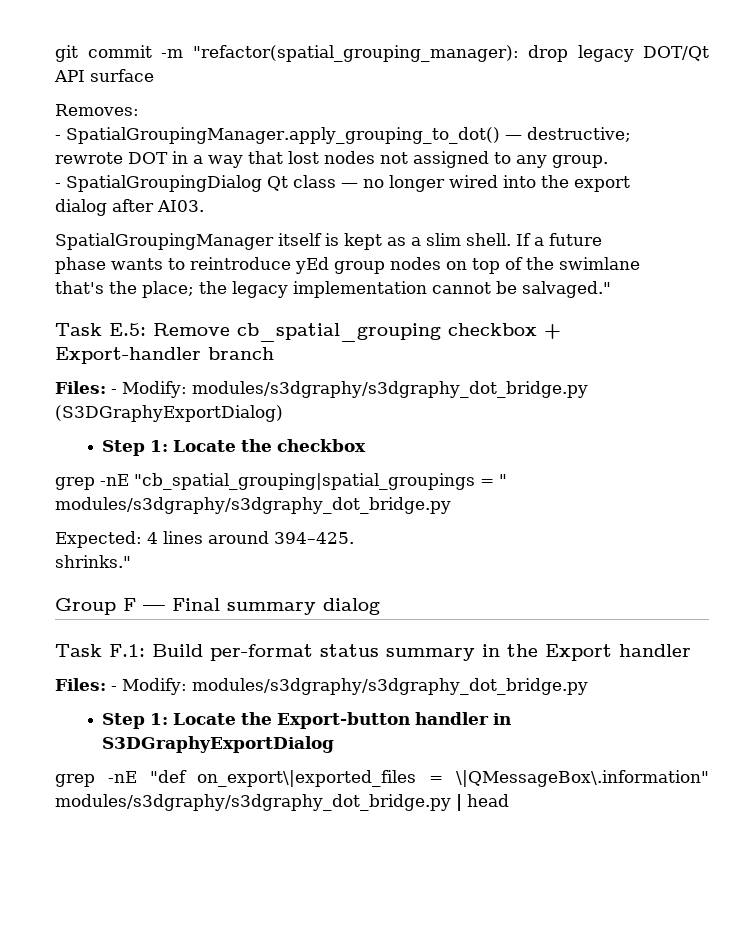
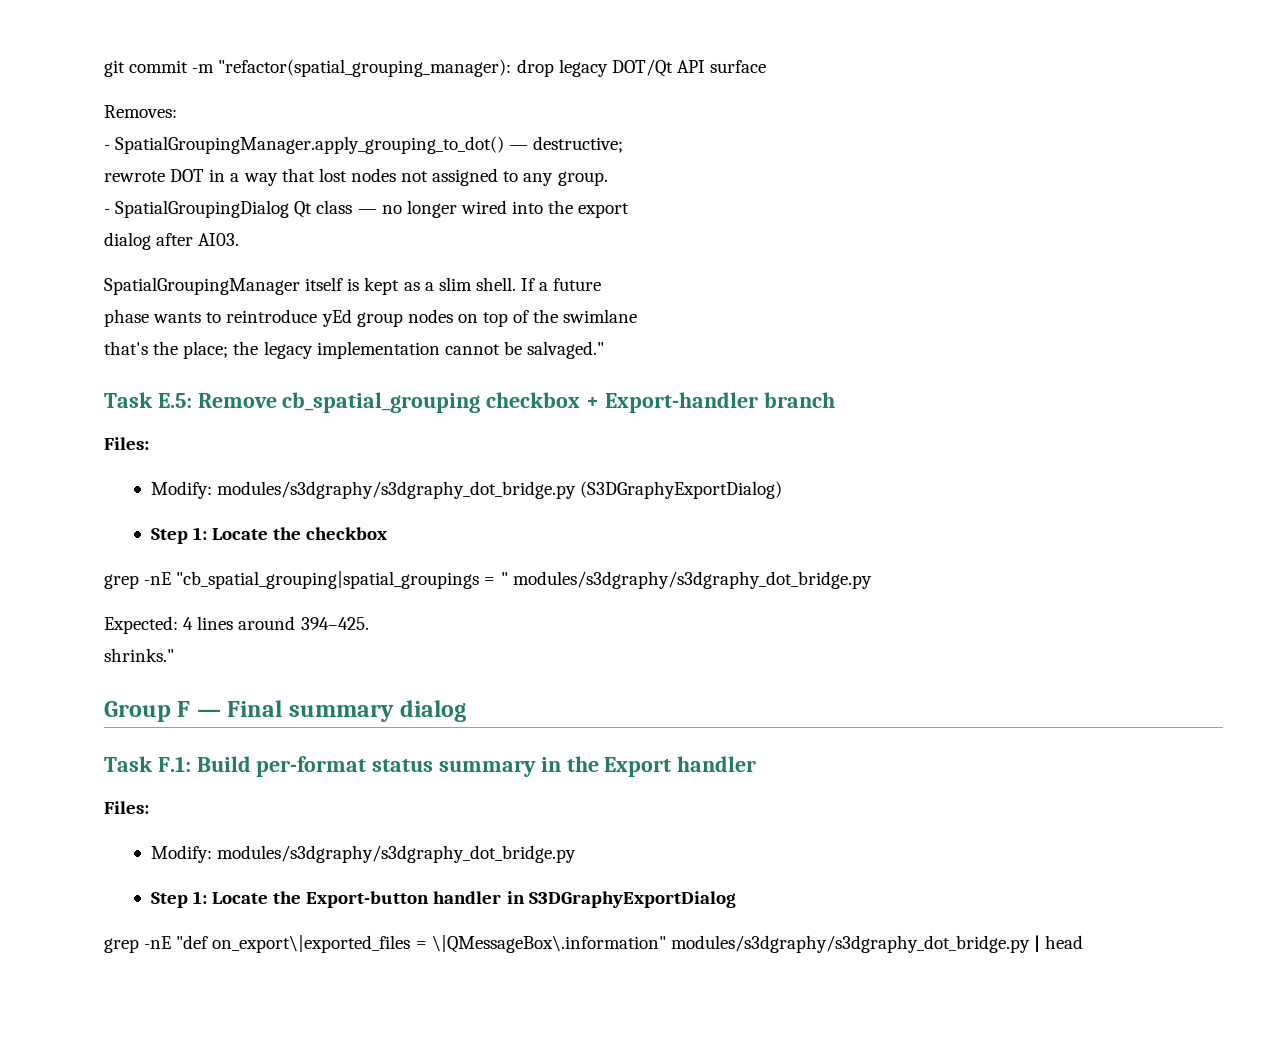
[111,389,117,394] - -> (149, 443) //
[111,686,117,691] - -> (149, 807) //

